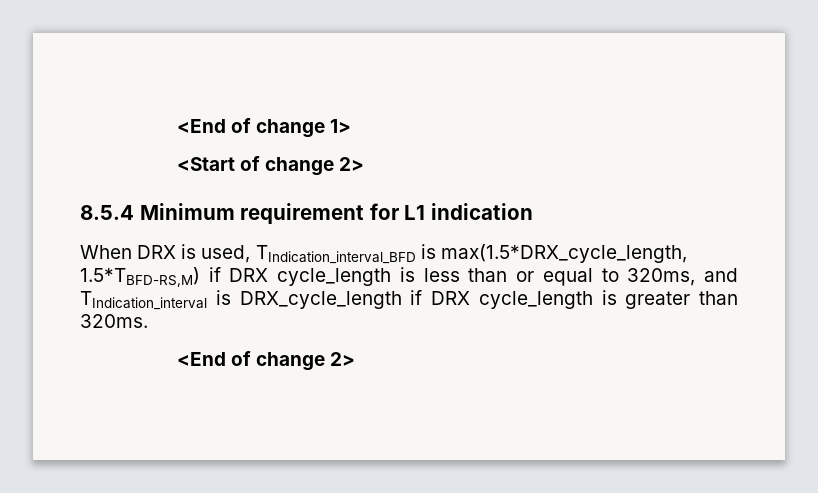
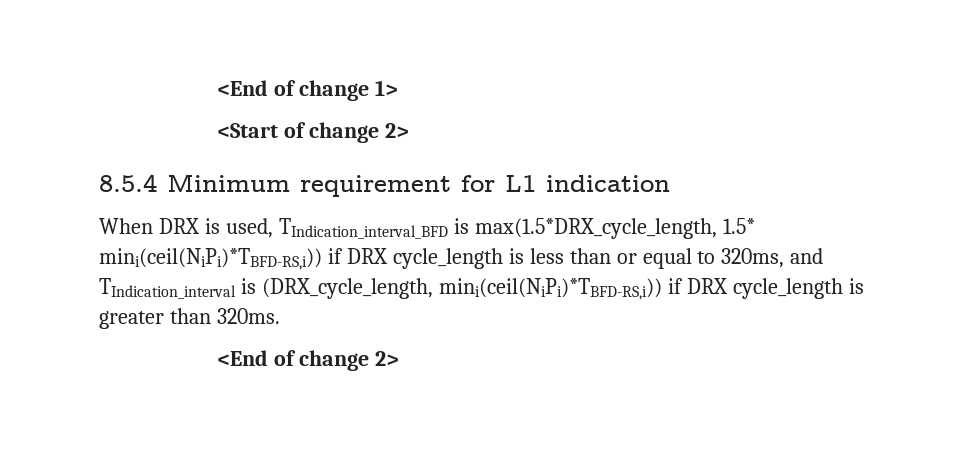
[80,267,200,287] 1.5*TBFD-RS,M) -> [722,218,755,234] [99,248,322,270] 1.5* mini(ceil(NiPi)*TBFD-RS,i))
[239,291,402,309] DRX_cycle_length -> [261,278,662,300] (DRX_cycle_length, mini(ceil(NiPi)*TBFD-RS,i))

